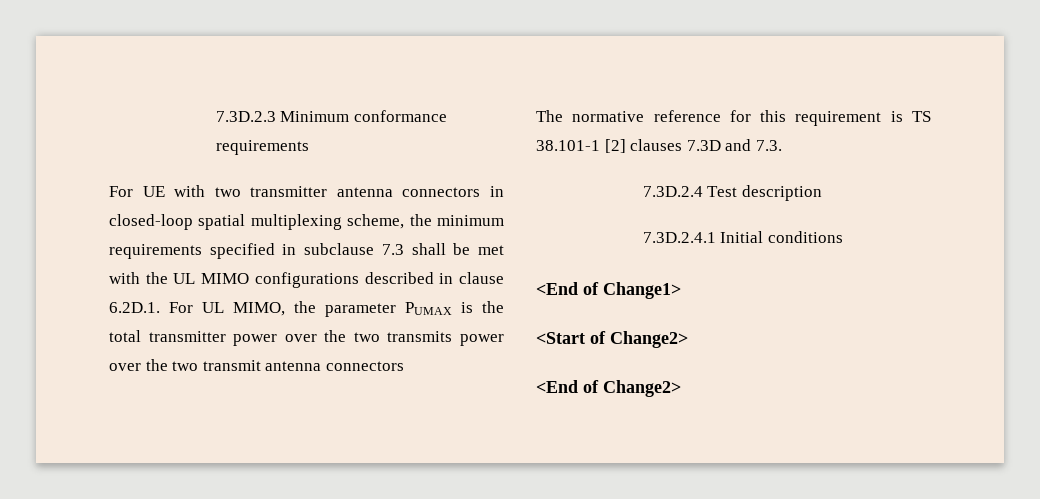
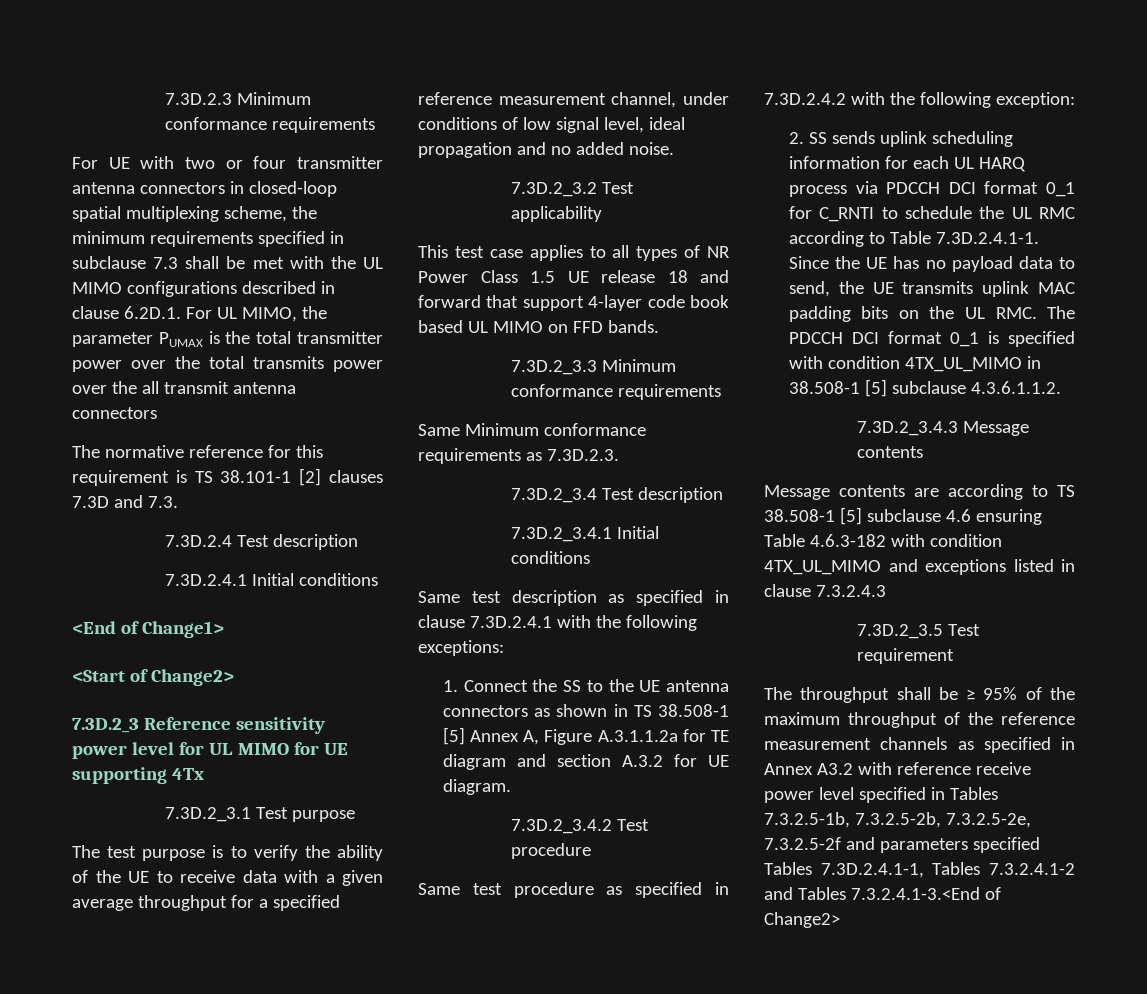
(241, 192) none -> [225,156,287,169] or four
[353,332,380,342] two -> [209,356,244,369] total
[172,361,199,371] two -> [141,381,159,394] all
[536,380,578,393] <End -> [72,717,326,734] [72,742,348,759] [72,767,205,784] [165,807,356,822] [72,845,383,861] [72,870,383,886] [72,895,340,911] [418,92,729,108] [418,117,685,133] [418,142,674,158] [511,182,635,197] [511,206,603,222] [418,245,730,261] [418,270,729,283] [418,295,729,311] [418,320,659,333] [511,359,677,375] [511,384,722,400] [418,423,646,436] [418,448,619,464] [511,487,724,503] [511,526,660,542] [511,551,591,564] [418,590,729,606] [418,615,697,631] [418,640,504,656] [442,679,729,692] [442,704,729,717] [442,727,729,745] [442,754,729,770] [442,779,511,795] [511,819,650,834] [511,843,592,859] [418,882,729,898] [764,92,1075,108] [788,131,1013,147] [788,156,1026,172] [788,181,1075,197] [788,206,1075,222] [788,231,1039,247] [788,256,1075,272] [788,281,1075,297] [788,306,1075,322] [788,331,1075,347] [788,356,1041,372] [788,379,1061,397] [857,421,1030,436] [857,446,924,458] [764,484,1075,500] [764,507,1042,525] [764,534,1002,547] [764,559,1075,575] [764,584,886,597] [857,624,981,639] [857,648,955,664] [764,687,1075,703] [764,712,1075,728] [764,737,1075,753] [764,762,1031,775] [764,787,998,803] [764,812,1031,828] [764,837,1040,853] [764,862,1075,878] [764,887,980,900] 7.3D.2_3 Reference sensitivity power level for UL MIMO for UE supporting 4Tx // 7.3D.2_3.1 Test purpose // The test purpose is to verify the ability of the UE to receive data with a given average throughput for a specified reference measurement channel, under conditions of low signal level, ideal propagation and no added noise. // 7.3D.2_3.2 Test applicability // This test case applies to all types of NR Power Class 1.5 UE release 18 and forward that support 4-layer code book based UL MIMO on FFD bands. // 7.3D.2_3.3 Minimum conformance requirements // Same Minimum conformance requirements as 7.3D.2.3. // 7.3D.2_3.4 Test description // 7.3D.2_3.4.1 Initial conditions // Same test description as specified in clause 7.3D.2.4.1 with the following exceptions: // 1. Connect the SS to the UE antenna connectors as shown in TS 38.508-1 [5] Annex A, Figure A.3.1.1.2a for TE diagram and section A.3.2 for UE diagram. // 7.3D.2_3.4.2 Test procedure // Same test procedure as specified in 7.3D.2.4.2 with the following exception: // 2. SS sends uplink scheduling information for each UL HARQ process via PDCCH DCI format 0_1 for C_RNTI to schedule the UL RMC according to Table 7.3D.2.4.1-1. Since the UE has no payload data to send, the UE transmits uplink MAC padding bits on the UL RMC. The PDCCH DCI format 0_1 is specified with condition 4TX_UL_MIMO in 38.508-1 [5] subclause 4.3.6.1.1.2. // 7.3D.2_3.4.3 Message contents // Message contents are according to TS 38.508-1 [5] subclause 4.6 ensuring Table 4.6.3-182 with condition 4TX_UL_MIMO and exceptions listed in clause 7.3.2.4.3 // 7.3D.2_3.5 Test requirement // The throughput shall be ≥ 95% of the maximum throughput of the reference measurement channels as specified in Annex A3.2 with reference receive power level specified in Tables 7.3.2.5-1b, 7.3.2.5-2b, 7.3.2.5-2e, 7.3.2.5-2f and parameters specified Tables 7.3D.2.4.1-1, Tables 7.3.2.4.1-2 and Tables 7.3.2.4.1-3.<End

